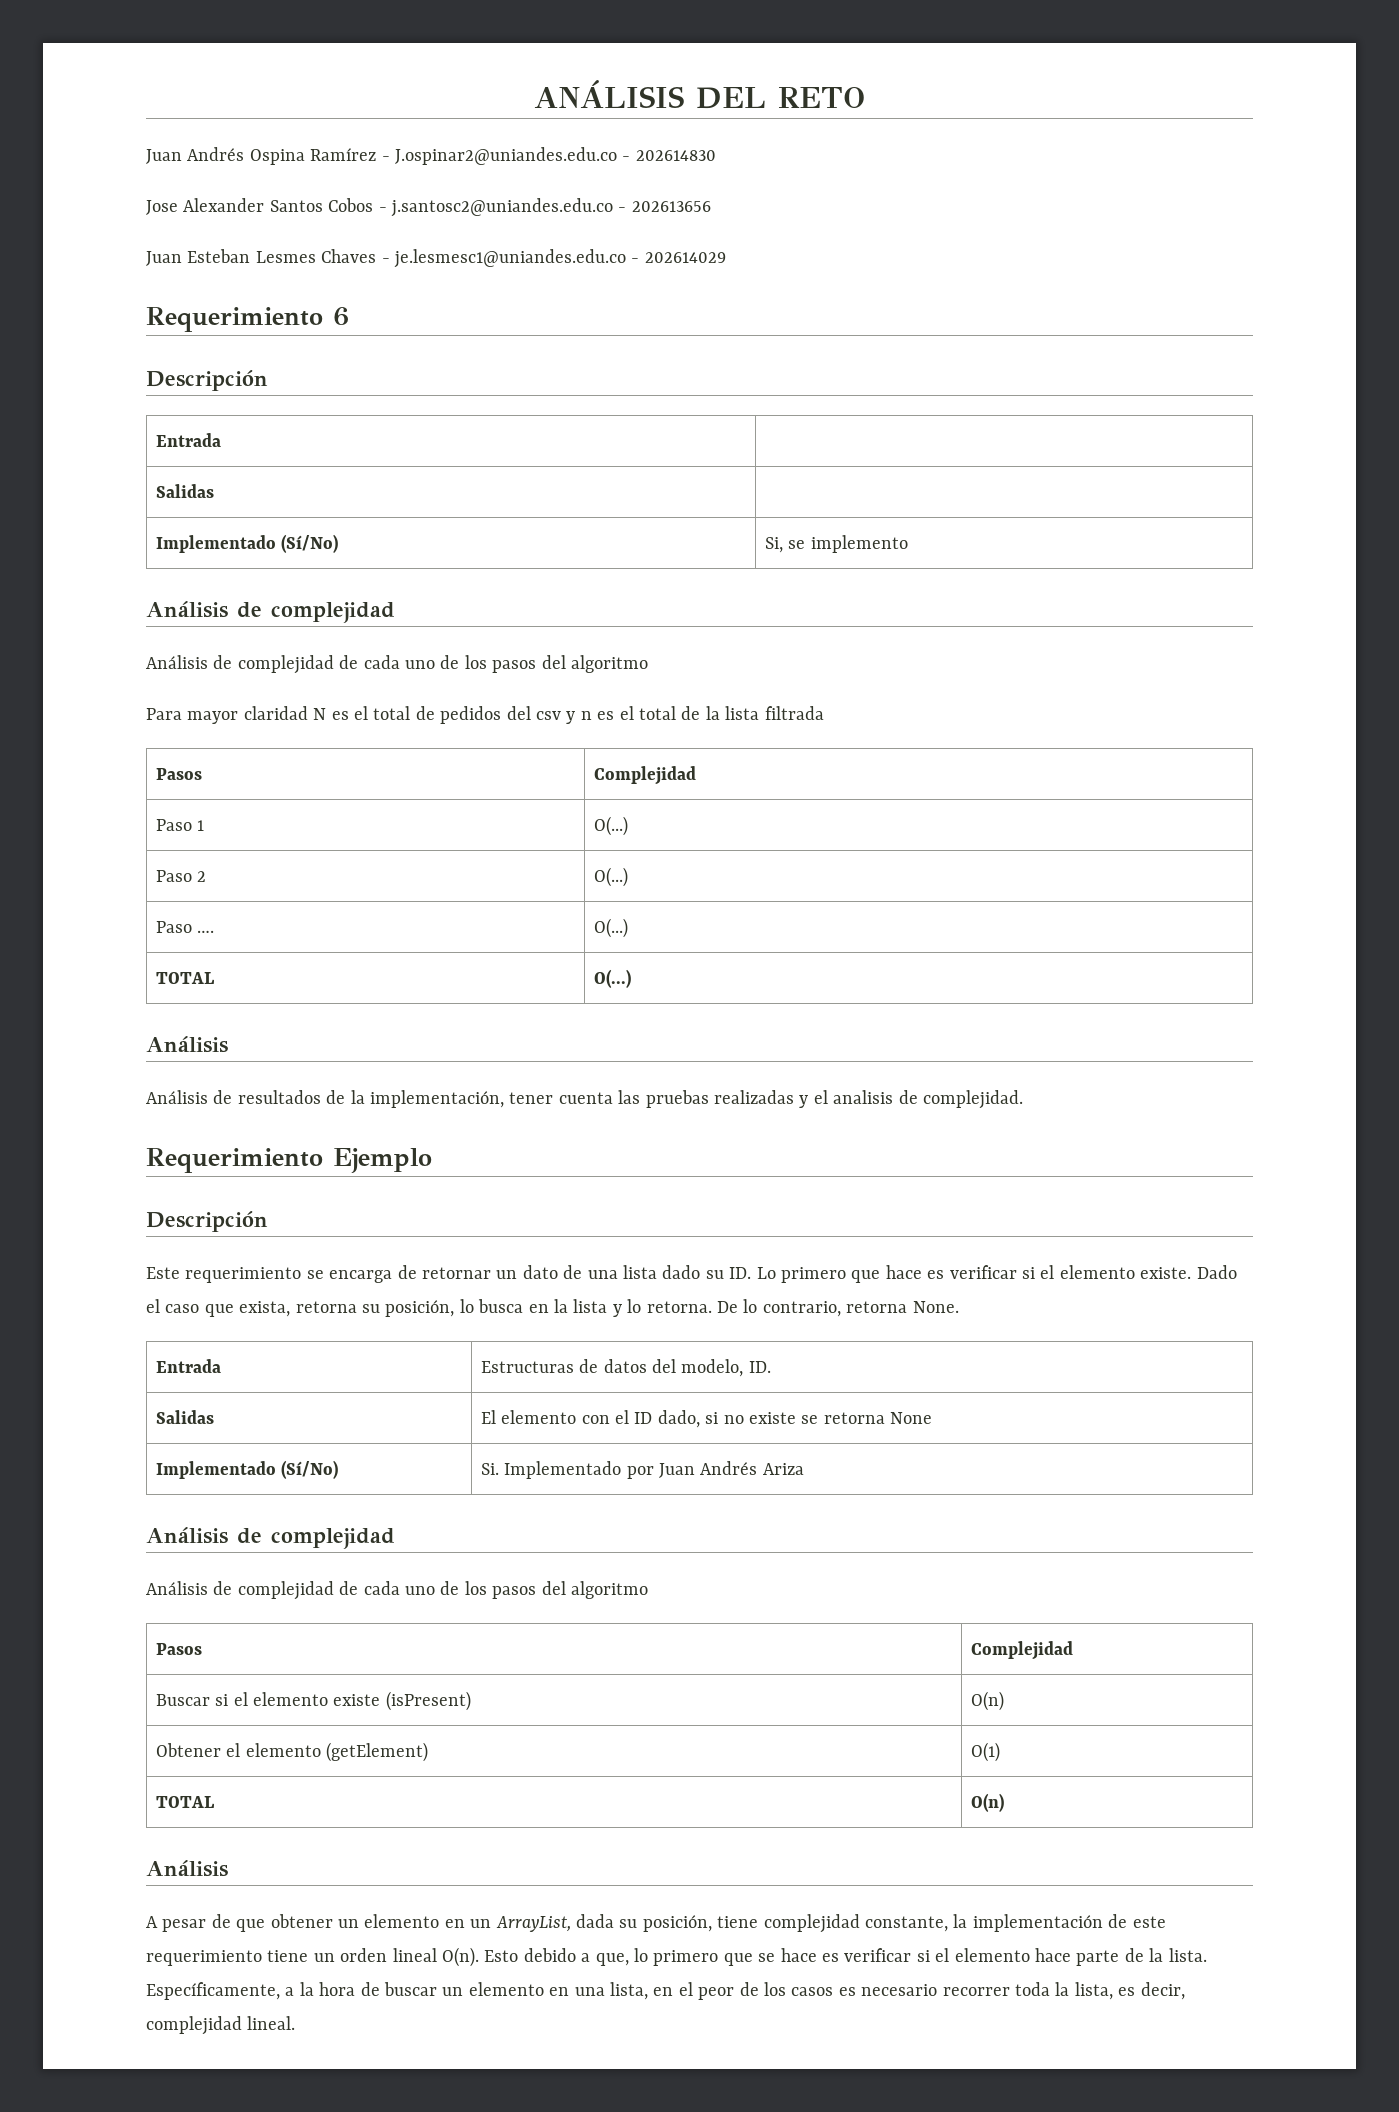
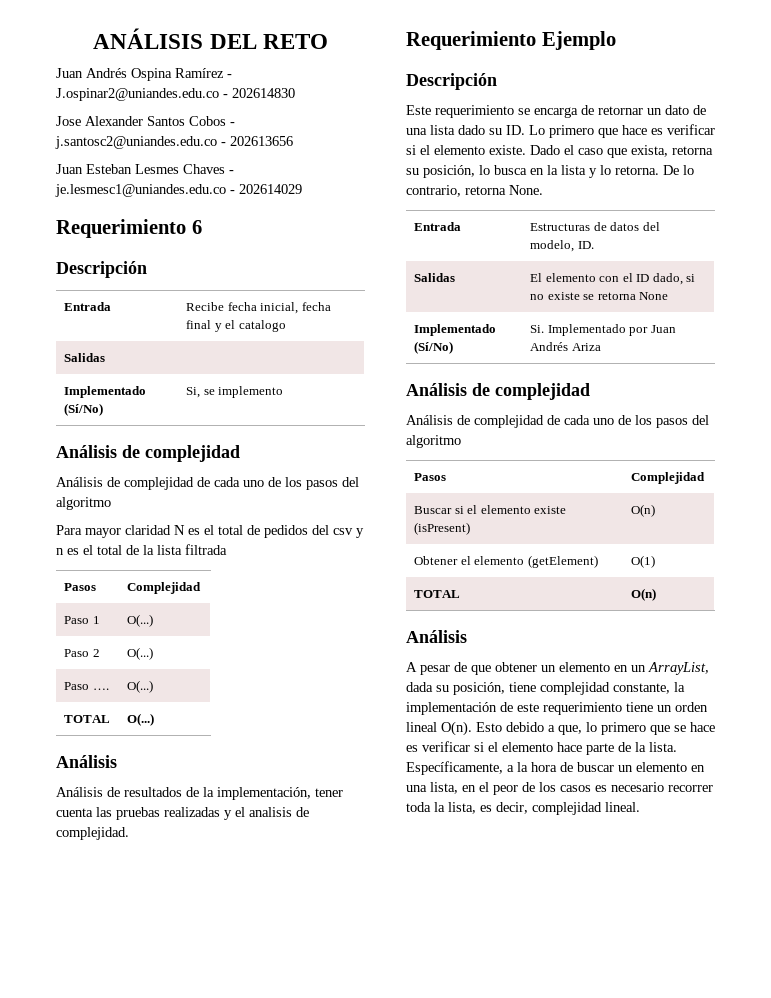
(221, 440) none -> [186,302,331,314] [186,320,286,332] Recibe fecha inicial, fecha final y el catalogo

